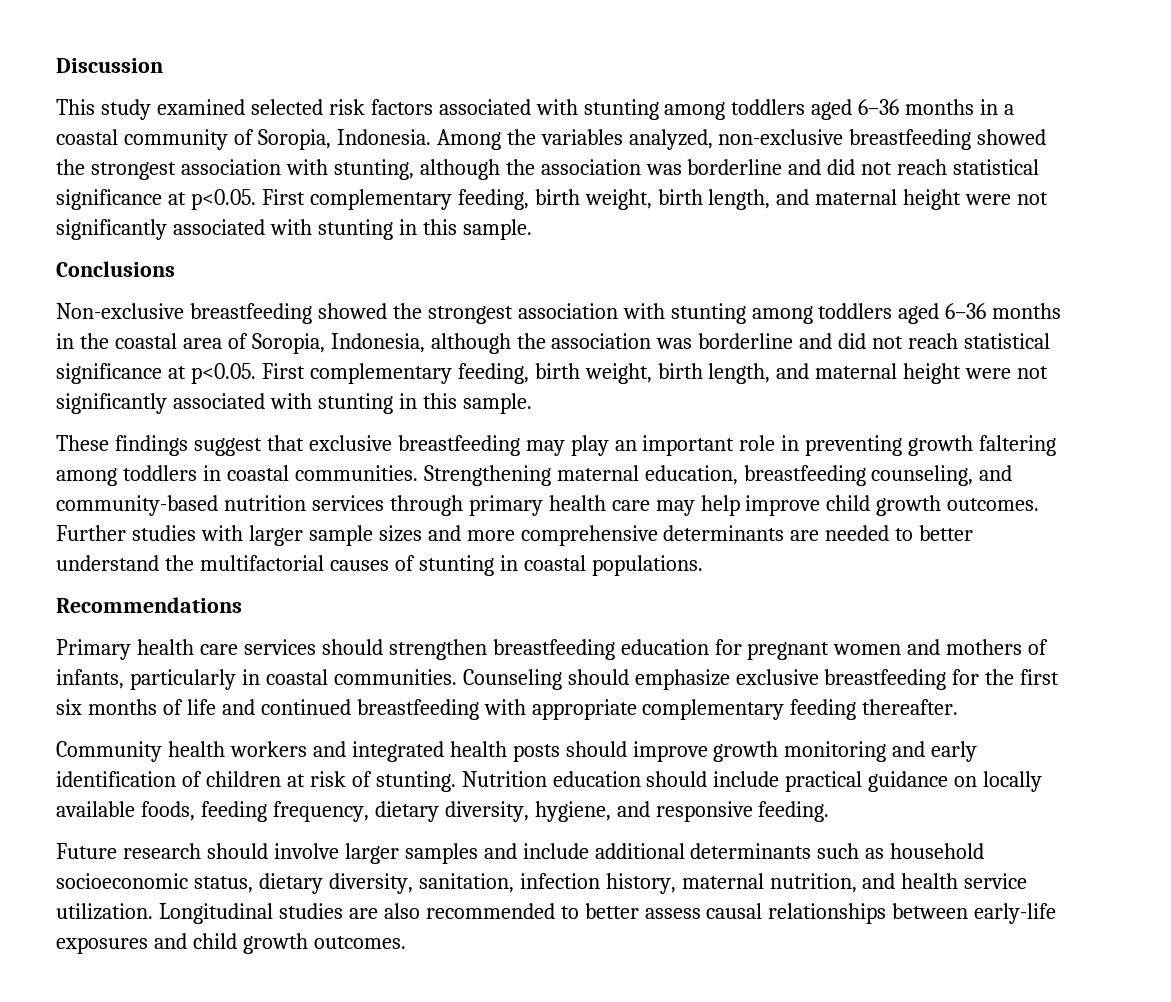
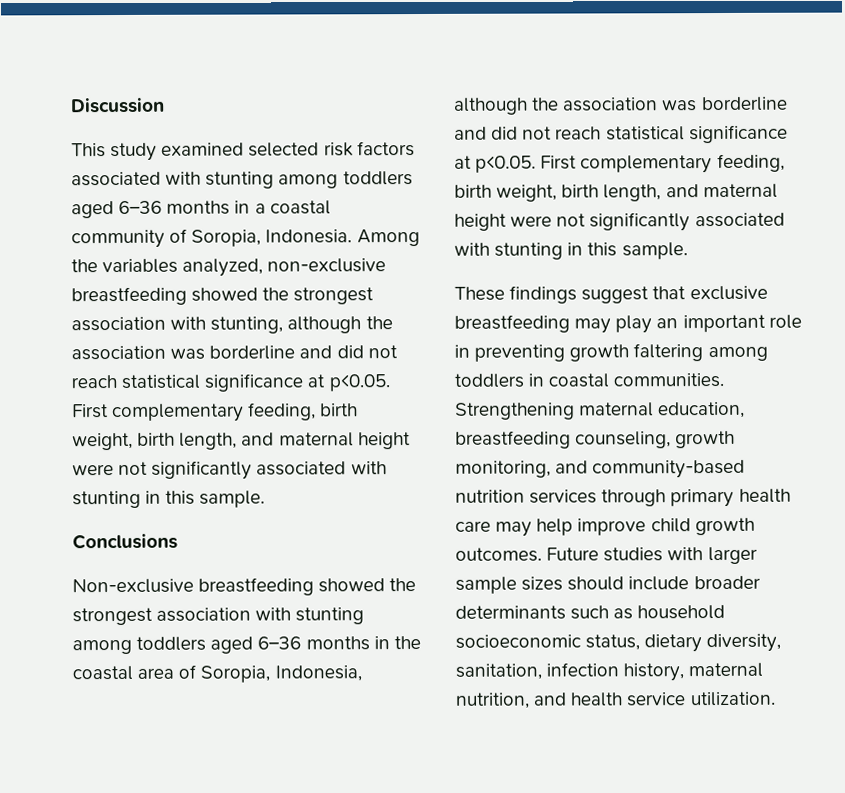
(974, 475) none -> [675,430,736,449] [455,460,551,478] growth monitoring,
[56,525,126,541] Further -> [546,547,600,561] Future
[427,525,974,546] [56,555,703,576] [56,597,242,613] [56,639,1049,660] [56,669,1060,690] [56,699,959,720] [56,741,978,762] [56,771,1043,792] [56,801,830,822] [56,843,685,864] and more comprehensive determinants are needed to better understand the multifactorial causes of stunting in coastal populations. // Recommendations // Primary health care services should strengthen breastfeeding education for pregnant women and mothers of infants, particularly in coastal communities. Counseling should emphasize exclusive breastfeeding for the first six months of life and continued breastfeeding with appropriate complementary feeding thereafter. // Community health workers and integrated health posts should improve growth monitoring and early identification of children at risk of stunting. Nutrition education should include practical guidance on locally available foods, feeding frequency, dietary diversity, hygiene, and responsive feeding. // Future research should involve larger samples and include additional -> [567,575,761,591] should include broader
[158,903,1057,924] [56,933,406,954] Longitudinal studies are also recommended to better assess causal relationships between early-life exposures and child growth outcomes. -> (776, 699) none

